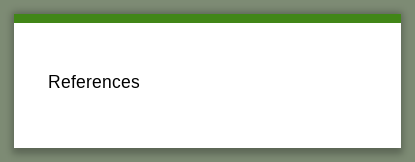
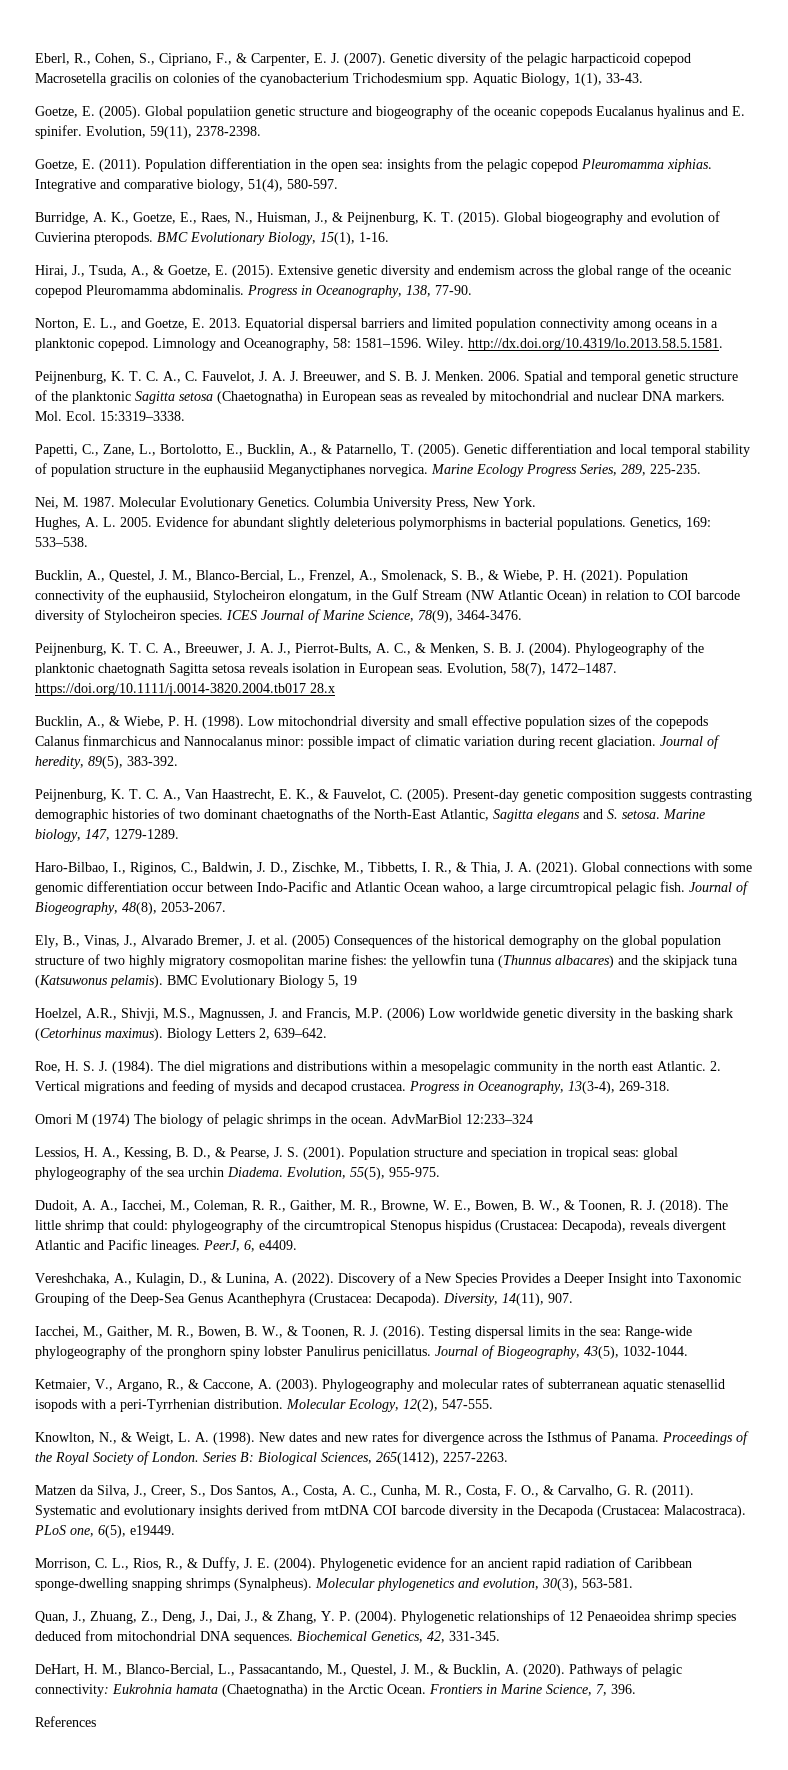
(48, 81) none -> [35,52,691,66] [35,72,643,86] [35,105,745,119] [35,125,261,139] [35,158,712,172] [35,179,338,192] [35,211,720,225] [35,232,389,245] [35,264,731,278] [35,285,472,298] [35,318,718,331] [35,338,723,351] [35,371,738,384] [35,390,725,404] [35,411,185,421] [35,443,750,457] [35,463,701,477] [35,497,536,510] [35,516,711,530] [35,537,88,547] [35,570,688,583] [35,589,740,603] [35,609,522,623] [35,642,704,656] [35,663,617,676] [35,683,335,696] [35,715,708,729] [35,735,720,749] [35,756,178,769] [35,789,752,802] [35,808,705,822] [35,829,179,842] [35,862,752,875] [35,881,749,895] [35,902,226,915] [35,934,721,948] [35,954,738,968] [35,975,357,988] [35,1008,733,1021] [35,1028,327,1041] [35,1061,721,1074] [35,1080,670,1094] [35,1113,533,1127] [35,1147,678,1160] [35,1166,440,1180] [35,1200,728,1213] [35,1219,726,1233] [35,1239,297,1253] [35,1272,741,1286] [35,1292,573,1306] [35,1326,692,1339] [35,1345,688,1359] [35,1378,725,1392] [35,1399,493,1412] [35,1431,749,1445] [35,1451,508,1465] [35,1485,694,1498] [35,1504,746,1518] [34,1525,175,1538] [35,1557,692,1571] [35,1578,633,1591] [35,1610,736,1624] [35,1630,500,1644] [35,1663,682,1677] [35,1684,636,1697] Eberl, R., Cohen, S., Cipriano, F., & Carpenter, E. J. (2007). Genetic diversity of the pelagic harpacticoid copepod Macrosetella gracilis on colonies of the cyanobacterium Trichodesmium spp. Aquatic Biology, 1(1), 33-43. // Goetze, E. (2005). Global populatiion genetic structure and biogeography of the oceanic copepods Eucalanus hyalinus and E. spinifer. Evolution, 59(11), 2378-2398. // Goetze, E. (2011). Population differentiation in the open sea: insights from the pelagic copepod Pleuromamma xiphias. Integrative and comparative biology, 51(4), 580-597. // Burridge, A. K., Goetze, E., Raes, N., Huisman, J., & Peijnenburg, K. T. (2015). Global biogeography and evolution of Cuvierina pteropods. BMC Evolutionary Biology, 15(1), 1-16. // Hirai, J., Tsuda, A., & Goetze, E. (2015). Extensive genetic diversity and endemism across the global range of the oceanic copepod Pleuromamma abdominalis. Progress in Oceanography, 138, 77-90. // Norton, E. L., and Goetze, E. 2013. Equatorial dispersal barriers and limited population connectivity among oceans in a planktonic copepod. Limnology and Oceanography, 58: 1581–1596. Wiley. http://dx.doi.org/10.4319/lo.2013.58.5.1581. // Peijnenburg, K. T. C. A., C. Fauvelot, J. A. J. Breeuwer, and S. B. J. Menken. 2006. Spatial and temporal genetic structure of the planktonic Sagitta setosa (Chaetognatha) in European seas as revealed by mitochondrial and nuclear DNA markers. Mol. Ecol. 15:3319–3338. // Papetti, C., Zane, L., Bortolotto, E., Bucklin, A., & Patarnello, T. (2005). Genetic differentiation and local temporal stability of population structure in the euphausiid Meganyctiphanes norvegica. Marine Ecology Progress Series, 289, 225-235. // Nei, M. 1987. Molecular Evolutionary Genetics. Columbia University Press, New York. // Hughes, A. L. 2005. Evidence for abundant slightly deleterious polymorphisms in bacterial populations. Genetics, 169: 533–538. // Bucklin, A., Questel, J. M., Blanco-Bercial, L., Frenzel, A., Smolenack, S. B., & Wiebe, P. H. (2021). Population connectivity of the euphausiid, Stylocheiron elongatum, in the Gulf Stream (NW Atlantic Ocean) in relation to COI barcode diversity of Stylocheiron species. ICES Journal of Marine Science, 78(9), 3464-3476. // Peijnenburg, K. T. C. A., Breeuwer, J. A. J., Pierrot-Bults, A. C., & Menken, S. B. J. (2004). Phylogeography of the planktonic chaetognath Sagitta setosa reveals isolation in European seas. Evolution, 58(7), 1472–1487. https://doi.org/10.1111/j.0014-3820.2004.tb017 28.x // Bucklin, A., & Wiebe, P. H. (1998). Low mitochondrial diversity and small effective population sizes of the copepods Calanus finmarchicus and Nannocalanus minor: possible impact of climatic variation during recent glaciation. Journal of heredity, 89(5), 383-392. // Peijnenburg, K. T. C. A., Van Haastrecht, E. K., & Fauvelot, C. (2005). Present-day genetic composition suggests contrasting demographic histories of two dominant chaetognaths of the North-East Atlantic, Sagitta elegans and S. setosa. Marine biology, 147, 1279-1289. // Haro‐Bilbao, I., Riginos, C., Baldwin, J. D., Zischke, M., Tibbetts, I. R., & Thia, J. A. (2021). Global connections with some genomic differentiation occur between Indo‐Pacific and Atlantic Ocean wahoo, a large circumtropical pelagic fish. Journal of Biogeography, 48(8), 2053-2067. // Ely, B., Vinas, J., Alvarado Bremer, J. et al. (2005) Consequences of the historical demography on the global population structure of two highly migratory cosmopolitan marine fishes: the yellowfin tuna (Thunnus albacares) and the skipjack tuna (Katsuwonus pelamis). BMC Evolutionary Biology 5, 19 // Hoelzel, A.R., Shivji, M.S., Magnussen, J. and Francis, M.P. (2006) Low worldwide genetic diversity in the basking shark (Cetorhinus maximus). Biology Letters 2, 639–642. // Roe, H. S. J. (1984). The diel migrations and distributions within a mesopelagic community in the north east Atlantic. 2. Vertical migrations and feeding of mysids and decapod crustacea. Progress in Oceanography, 13(3-4), 269-318. // Omori M (1974) The biology of pelagic shrimps in the ocean. AdvMarBiol 12:233–324 // Lessios, H. A., Kessing, B. D., & Pearse, J. S. (2001). Population structure and speciation in tropical seas: global phylogeography of the sea urchin Diadema. Evolution, 55(5), 955-975. // Dudoit, A. A., Iacchei, M., Coleman, R. R., Gaither, M. R., Browne, W. E., Bowen, B. W., & Toonen, R. J. (2018). The little shrimp that could: phylogeography of the circumtropical Stenopus hispidus (Crustacea: Decapoda), reveals divergent Atlantic and Pacific lineages. PeerJ, 6, e4409. // Vereshchaka, A., Kulagin, D., & Lunina, A. (2022). Discovery of a New Species Provides a Deeper Insight into Taxonomic Grouping of the Deep-Sea Genus Acanthephyra (Crustacea: Decapoda). Diversity, 14(11), 907. // Iacchei, M., Gaither, M. R., Bowen, B. W., & Toonen, R. J. (2016). Testing dispersal limits in the sea: Range‐wide phylogeography of the pronghorn spiny lobster Panulirus penicillatus. Journal of Biogeography, 43(5), 1032-1044. // Ketmaier, V., Argano, R., & Caccone, A. (2003). Phylogeography and molecular rates of subterranean aquatic stenasellid isopods with a peri‐Tyrrhenian distribution. Molecular Ecology, 12(2), 547-555. // Knowlton, N., & Weigt, L. A. (1998). New dates and new rates for divergence across the Isthmus of Panama. Proceedings of the Royal Society of London. Series B: Biological Sciences, 265(1412), 2257-2263. // Matzen da Silva, J., Creer, S., Dos Santos, A., Costa, A. C., Cunha, M. R., Costa, F. O., & Carvalho, G. R. (2011). Systematic and evolutionary insights derived from mtDNA COI barcode diversity in the Decapoda (Crustacea: Malacostraca). PLoS one, 6(5), e19449. // Morrison, C. L., Rios, R., & Duffy, J. E. (2004). Phylogenetic evidence for an ancient rapid radiation of Caribbean sponge-dwelling snapping shrimps (Synalpheus). Molecular phylogenetics and evolution, 30(3), 563-581. // Quan, J., Zhuang, Z., Deng, J., Dai, J., & Zhang, Y. P. (2004). Phylogenetic relationships of 12 Penaeoidea shrimp species deduced from mitochondrial DNA sequences. Biochemical Genetics, 42, 331-345. // DeHart, H. M., Blanco-Bercial, L., Passacantando, M., Questel, J. M., & Bucklin, A. (2020). Pathways of pelagic connectivity: Eukrohnia hamata (Chaetognatha) in the Arctic Ocean. Frontiers in Marine Science, 7, 396. //

